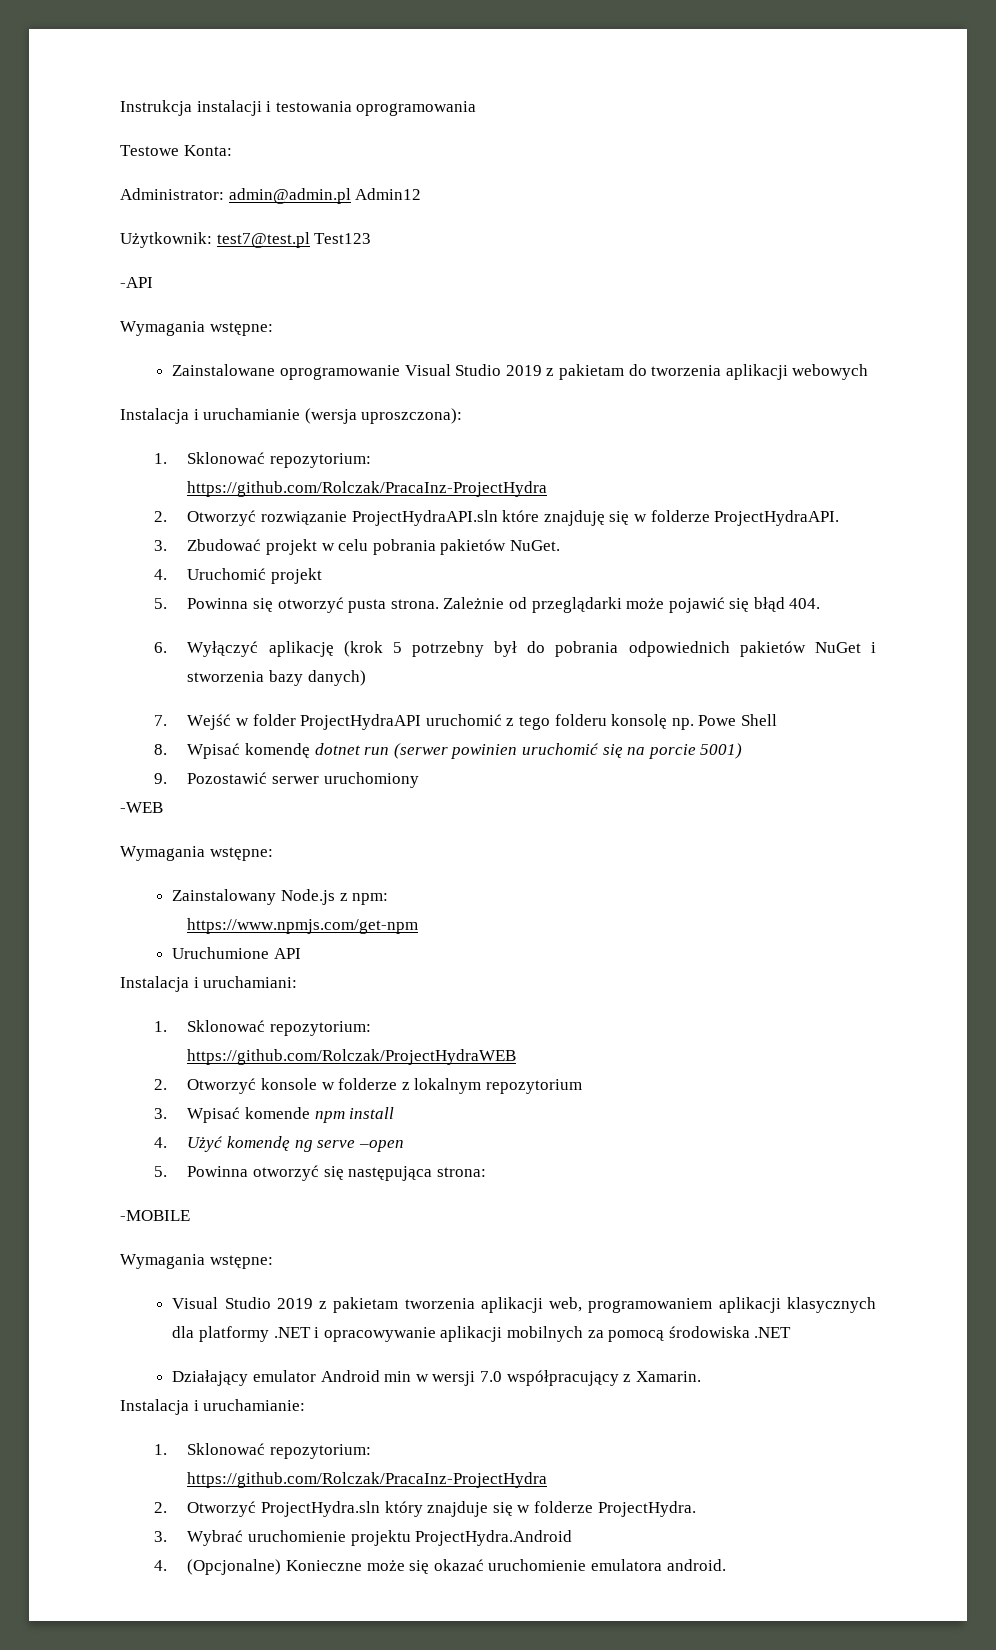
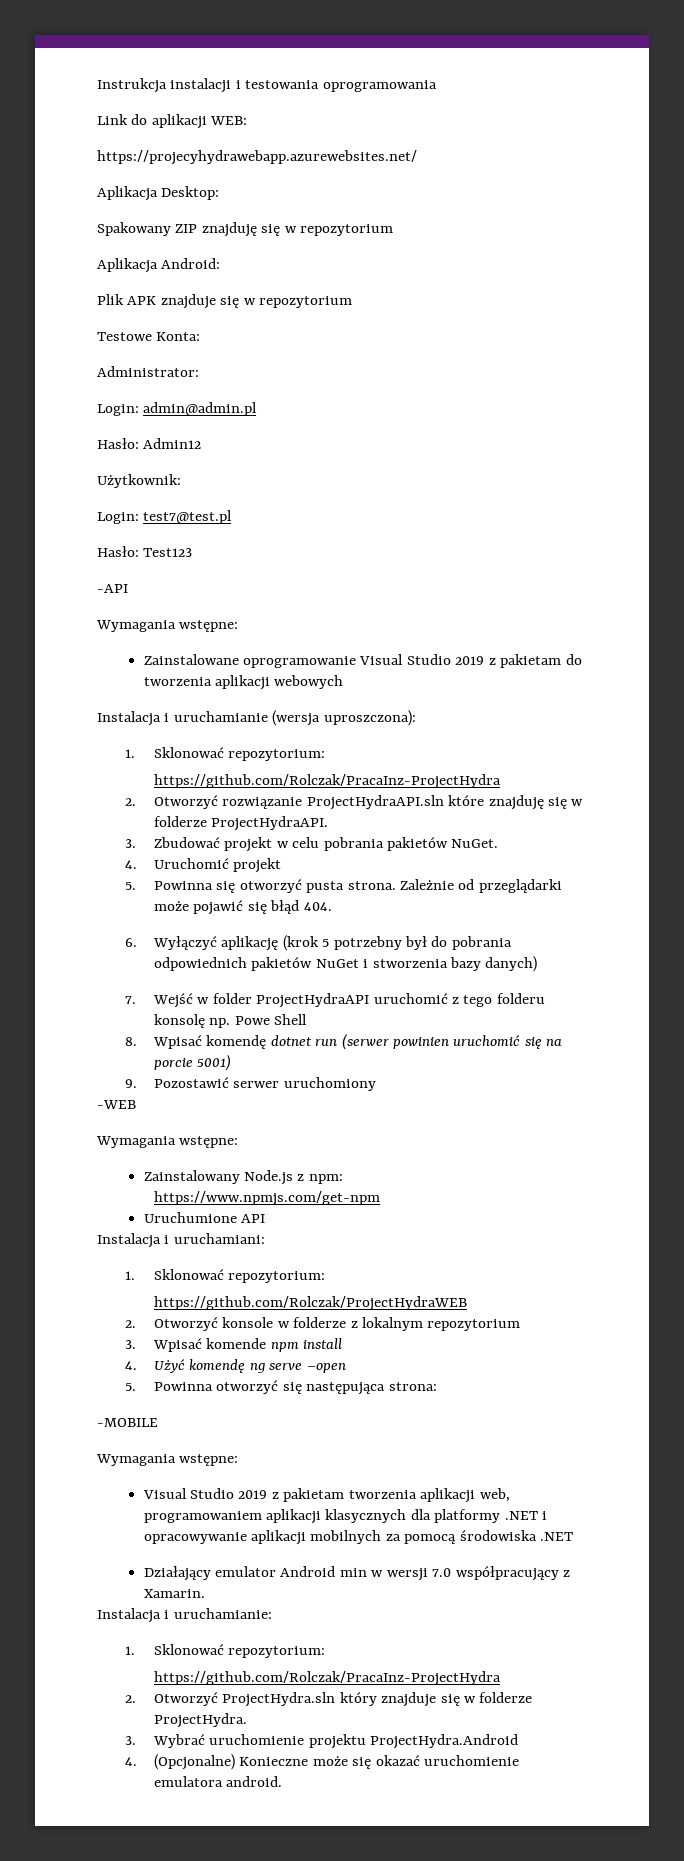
(477, 108) none -> [97,114,248,129] [97,150,417,165] [97,186,220,201] [97,222,394,237] [97,258,221,273] [97,294,353,309] // Link do aplikacji WEB: // https://projecyhydrawebapp.azurewebsites.net/ // Aplikacja Desktop: // Spakowany ZIP znajduję się w repozytorium // Aplikacja Android: // Plik APK znajduje się w repozytorium
(224, 194) none -> [97,404,139,416] // Login:
(351, 196) none -> [97,438,139,449] // Hasło:
(212, 240) none -> [97,512,139,524] // Login:
(310, 240) none -> [97,546,139,557] // Hasło:

